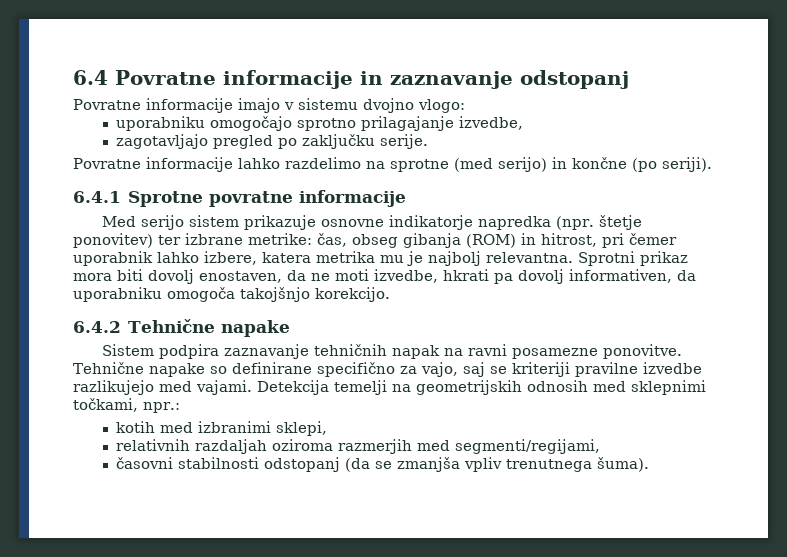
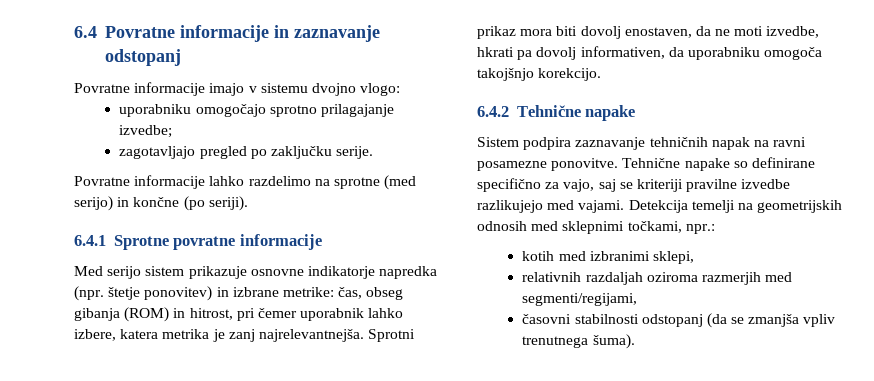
[458,116,523,130] izvedbe, -> [119,125,173,138] izvedbe;
[158,235,181,245] ter -> [216,287,229,297] in
[380,251,573,266] mu je najbolj relevantna. -> [212,329,364,342] je zanj najrelevantnejša.

